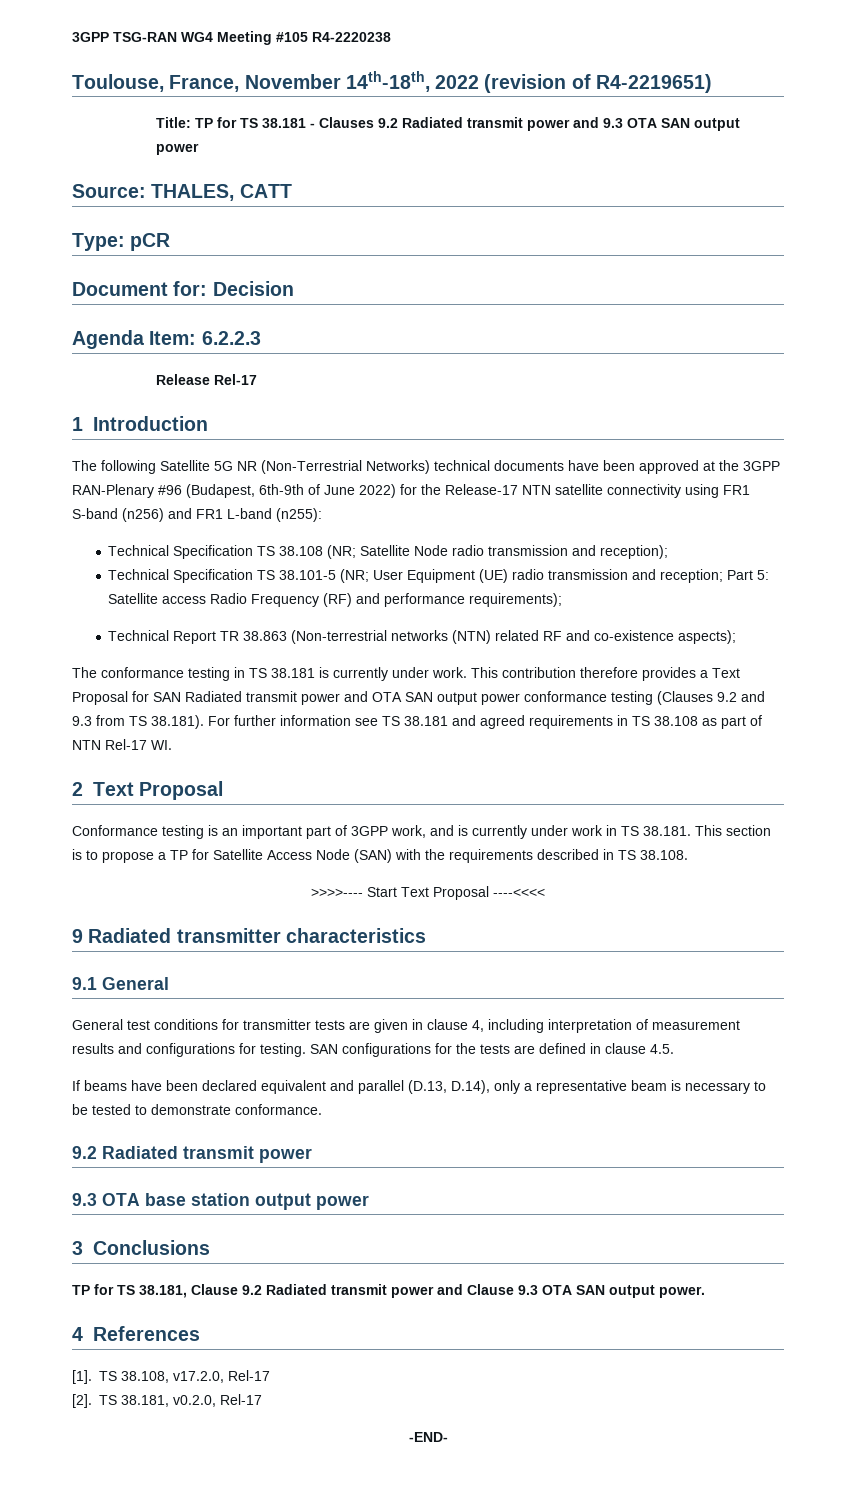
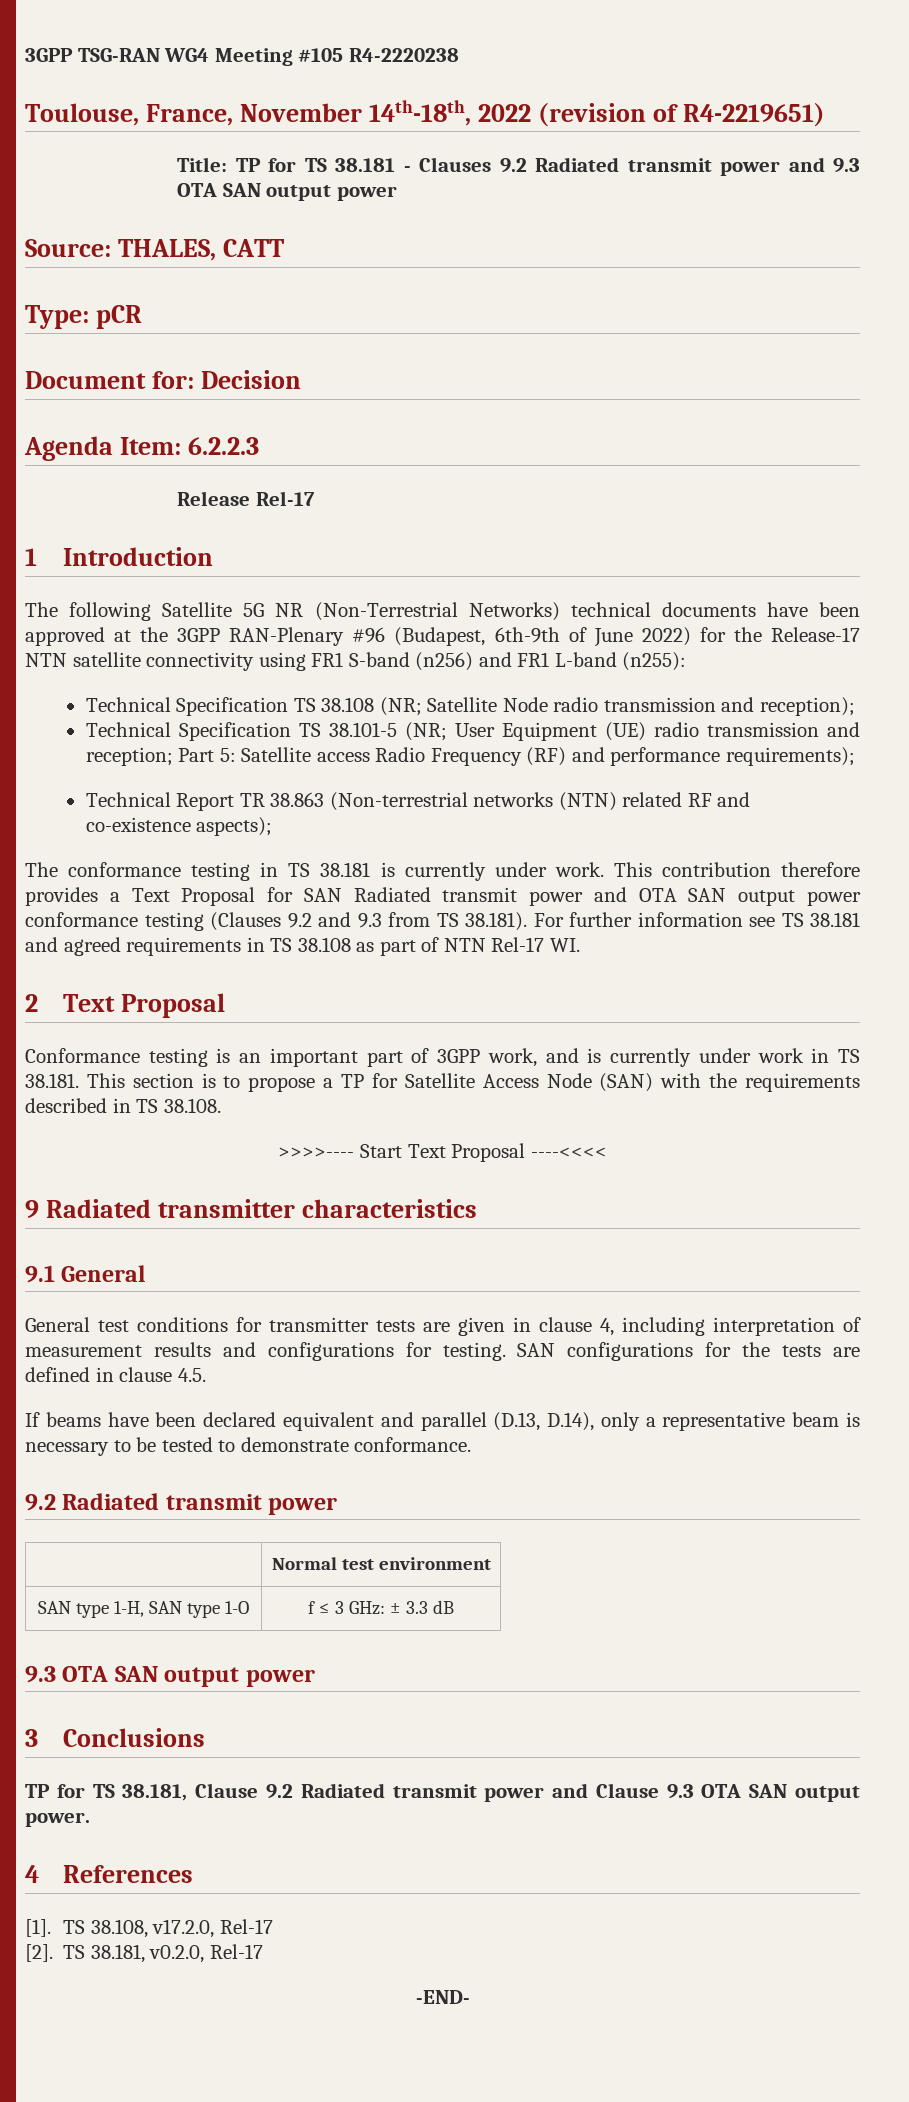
[72,1193,250,1206] // 9.3 OTA base station -> [271,1557,491,1570] [38,1601,249,1618] [308,1600,454,1615] [25,1666,158,1683] // | Normal test environment // SAN type 1-H, SAN type 1-O | f ≤ 3 GHz: ± 3.3 dB // 9.3 OTA SAN

